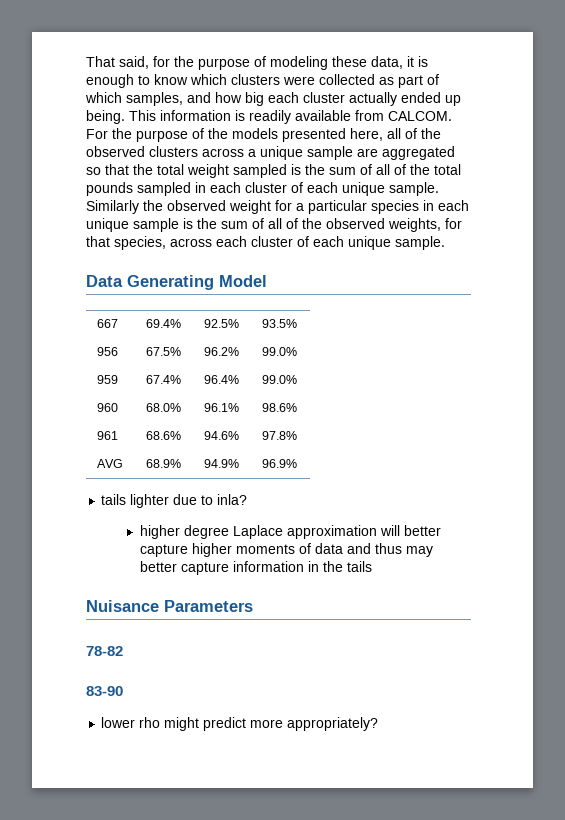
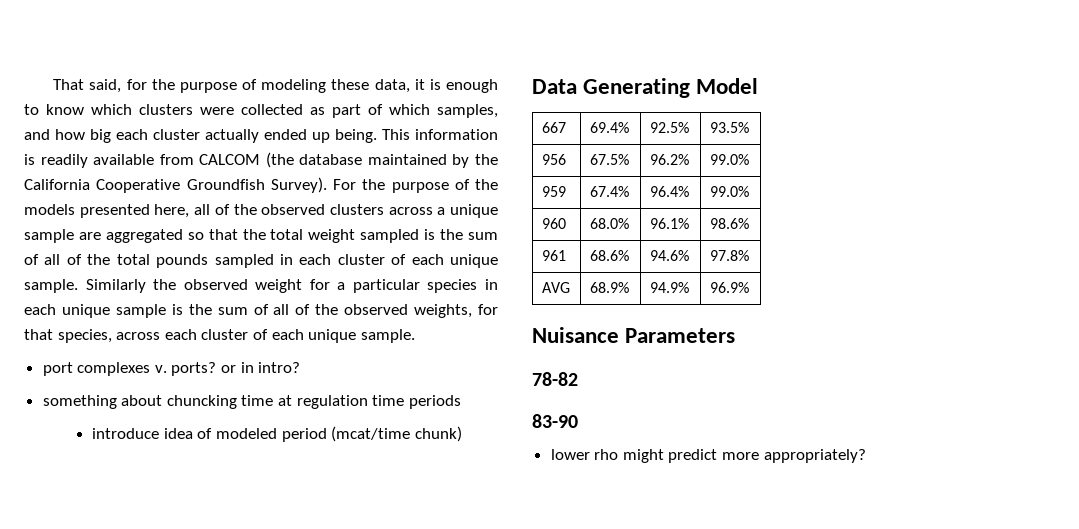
[388,111,452,121] CALCOM. -> [199,152,498,168] [24,177,327,193] CALCOM (the database maintained by the California Cooperative Groundfish Survey).
(445, 243) none -> [42,362,301,376] [42,395,461,409] [92,426,462,442] // port complexes v. ports? or in intro? // something about chuncking time at regulation time periods // introduce idea of modeled period (mcat/time chunk)
[101,494,248,508] [139,525,441,539] [139,543,433,557] [139,561,372,575] // tails lighter due to inla? // higher degree Laplace approximation will better capture higher moments of data and thus may better capture information in the tails -> (749, 287) none

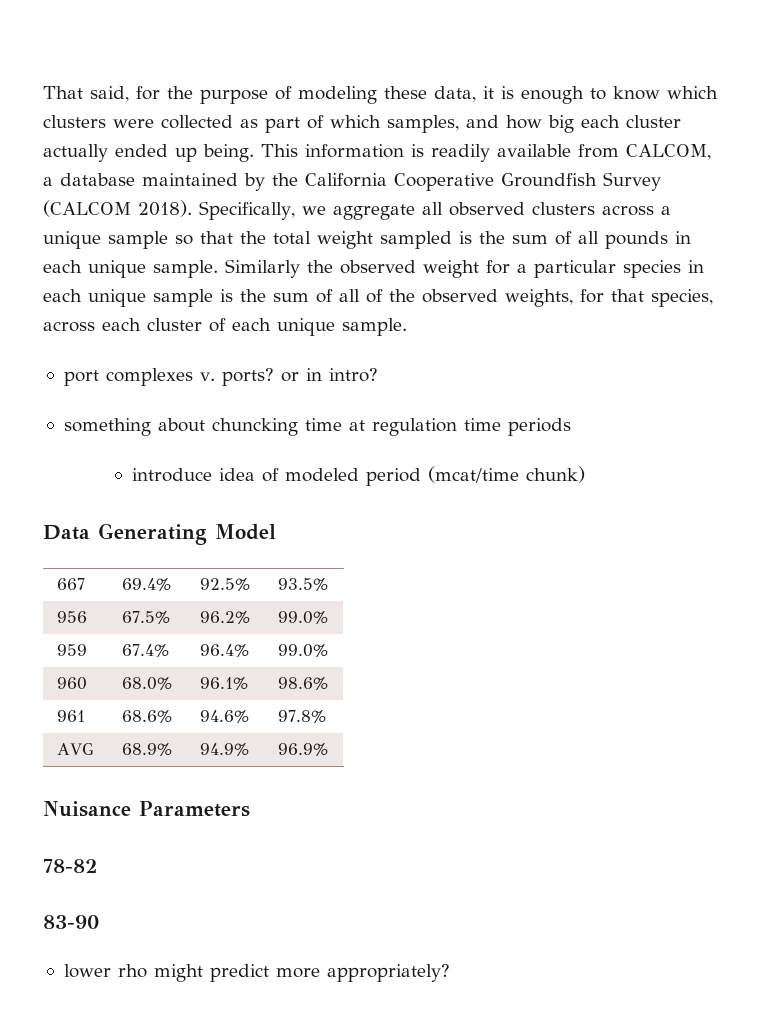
[199,152,294,168] CALCOM (the -> [626,144,711,160] [43,177,53,186] CALCOM, a
[270,177,498,193] [24,204,257,218] Survey). For the purpose of the models presented here, all of the -> [603,172,661,191] [43,200,443,220] Survey (CALCOM 2018). Specifically, we aggregate all
[78,229,183,243] are aggregated -> (168, 240) none
[66,254,407,268] of the total pounds sampled in each cluster of -> [605,231,691,249] pounds in

